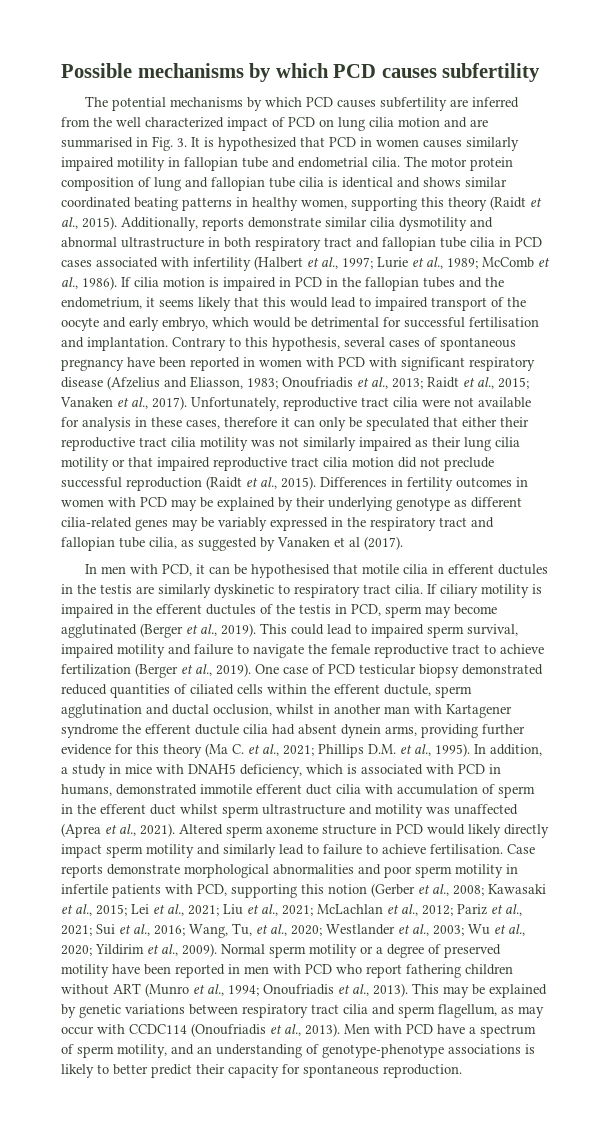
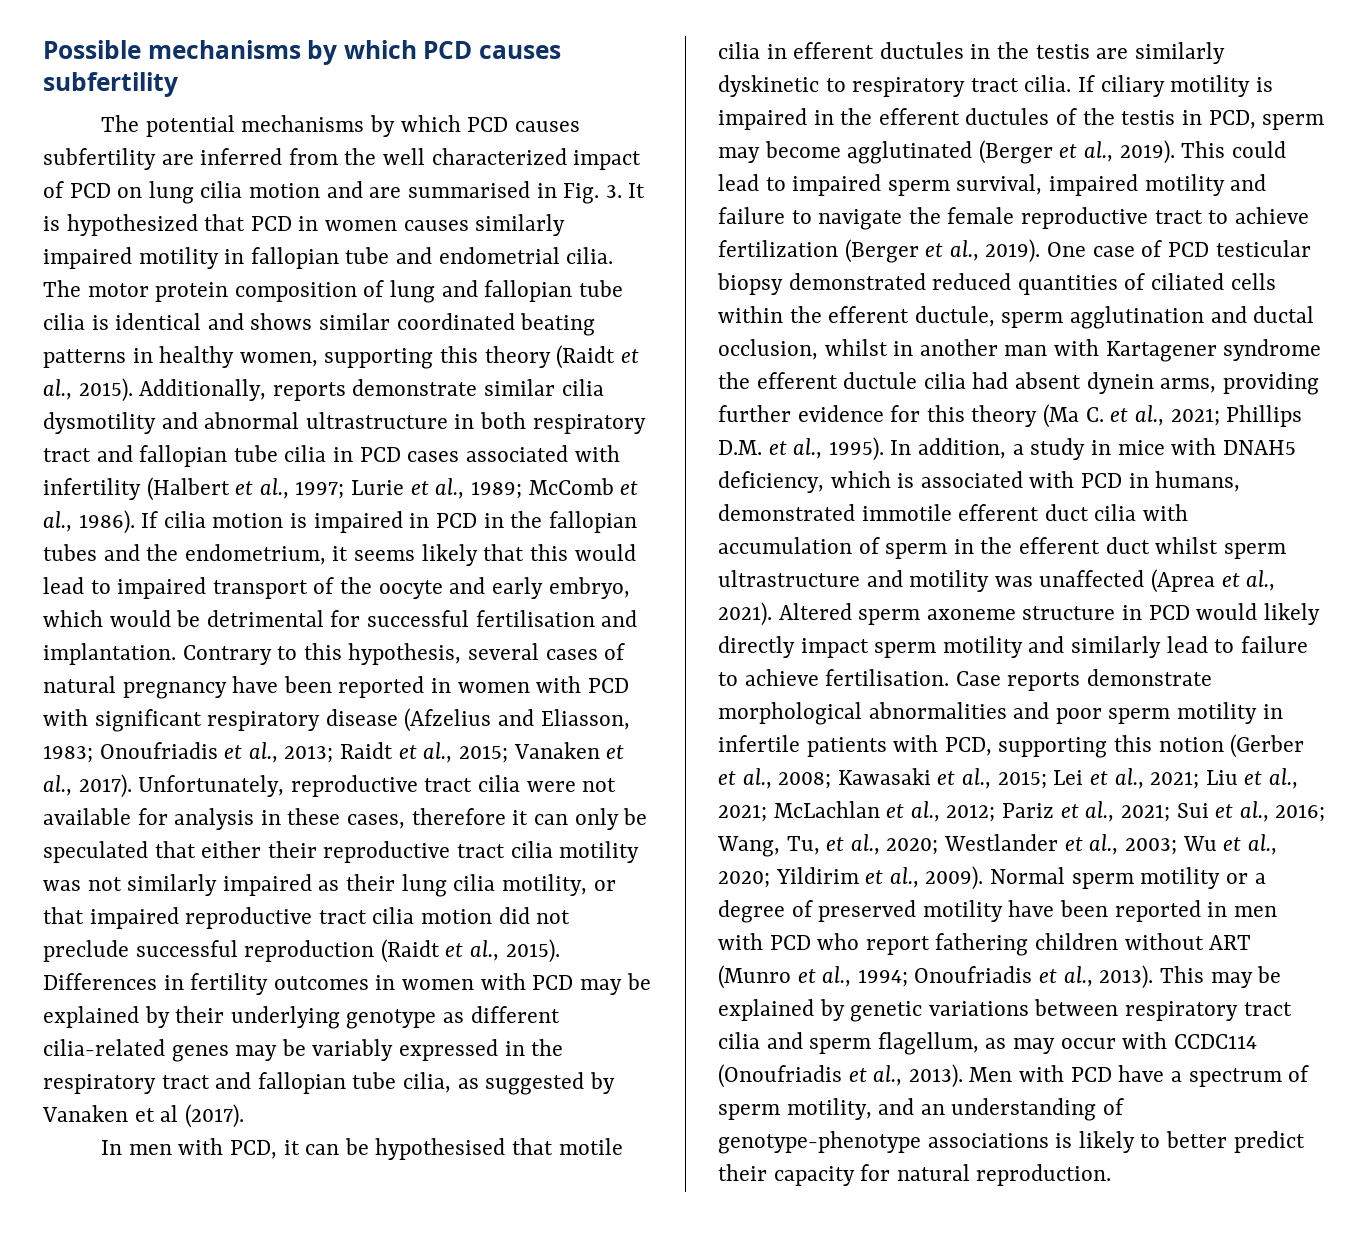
[440,337,516,351] spontaneous -> [43,676,116,693] natural
[61,457,109,471] motility -> [501,874,587,896] motility,
[303,1064,379,1078] spontaneous -> [896,1164,970,1181] natural

